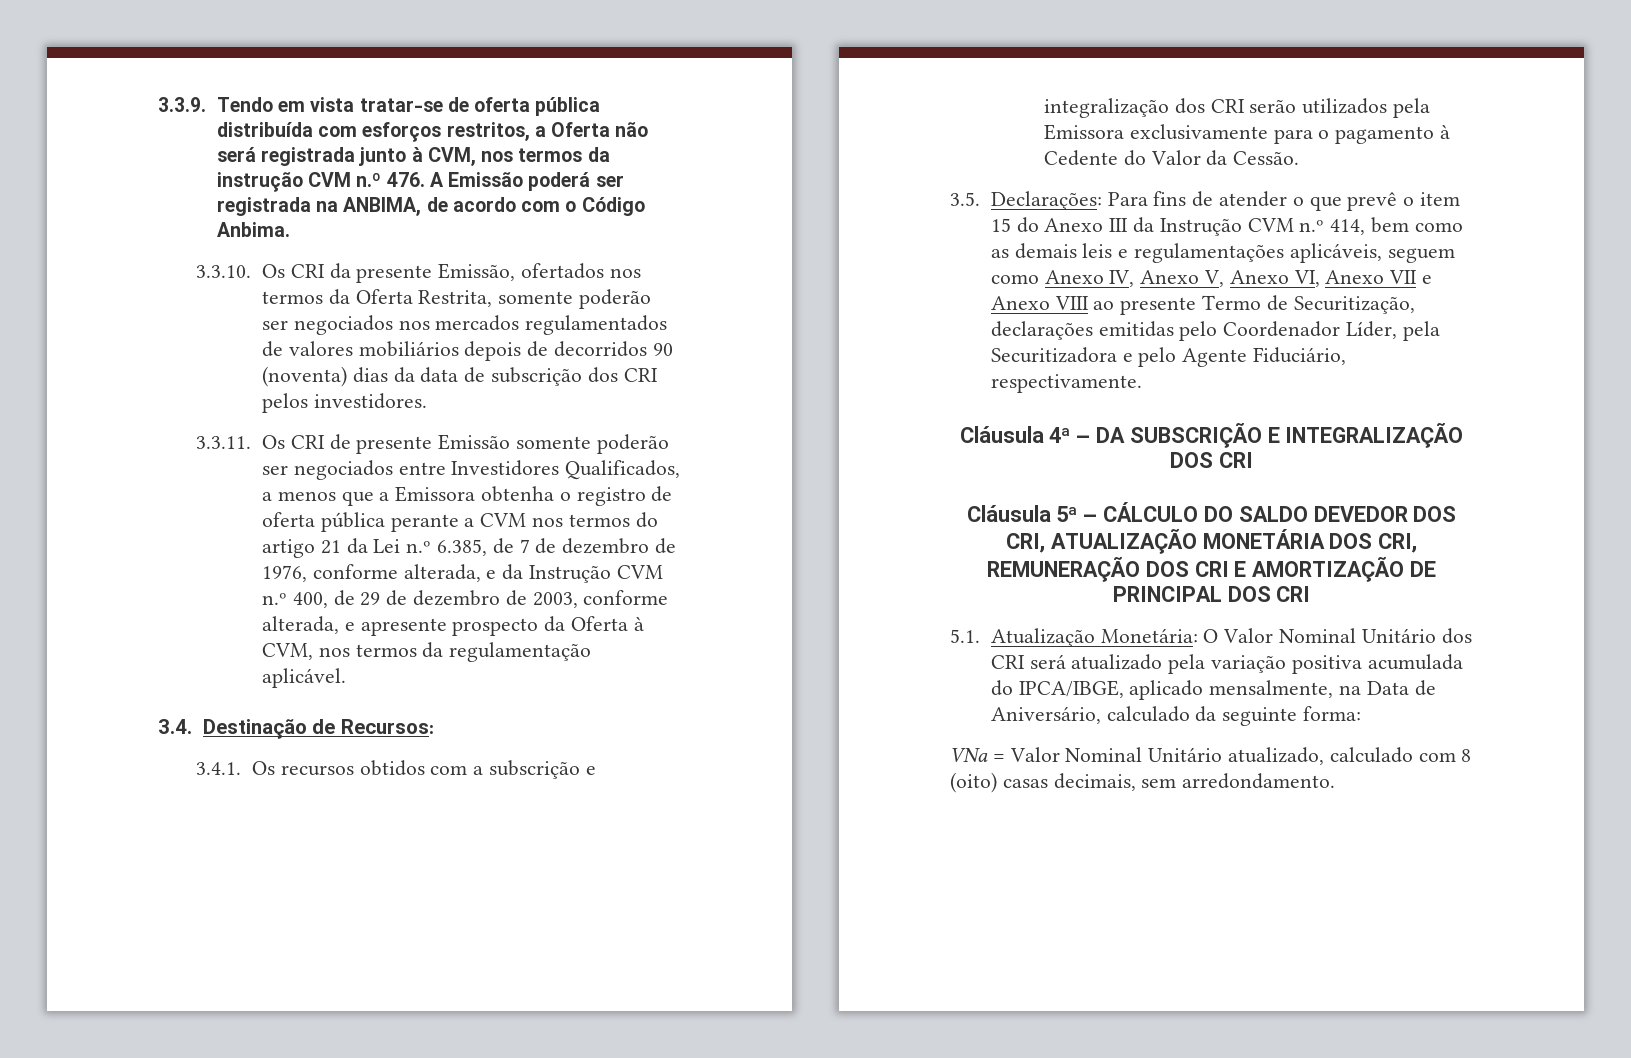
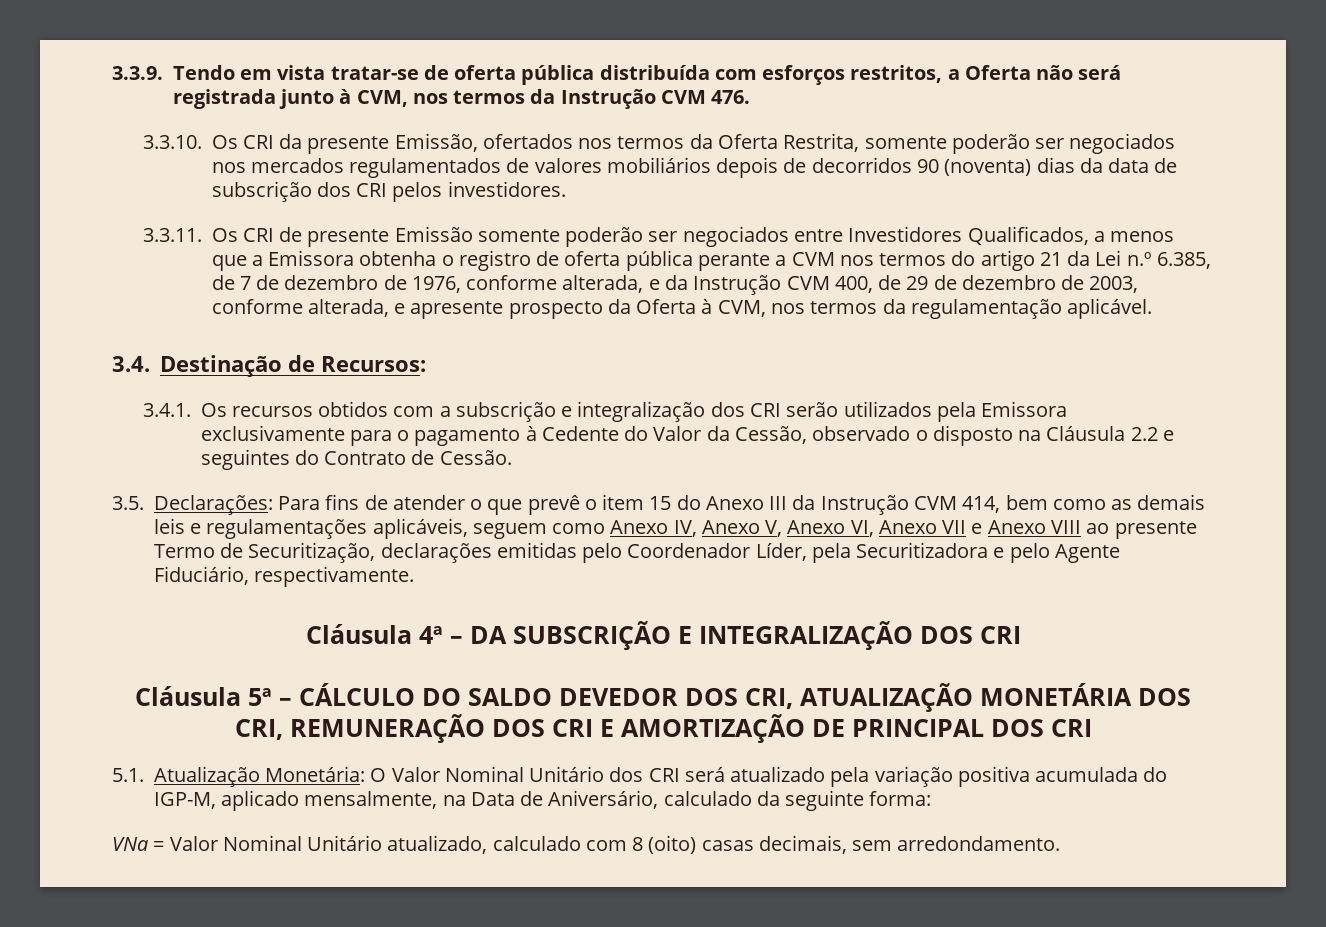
[216,172,624,192] [216,197,645,216] [216,222,290,237] instrução CVM n.º 476. A Emissão poderá ser registrada na ANBIMA, de acordo com o Código Anbima. -> [560,89,751,109] Instrução CVM 476.
[262,593,288,605] n.º -> (830, 283) none
(1228, 158) none -> [735,425,1174,446] [200,449,435,470] Cessão, observado o disposto na Cláusula 2.2 e seguintes do Contrato de
[1299,220,1325,232] n.º -> (957, 503) none
[1018,680,1124,698] IPCA/IBGE, -> [153,792,216,809] IGP-M,

